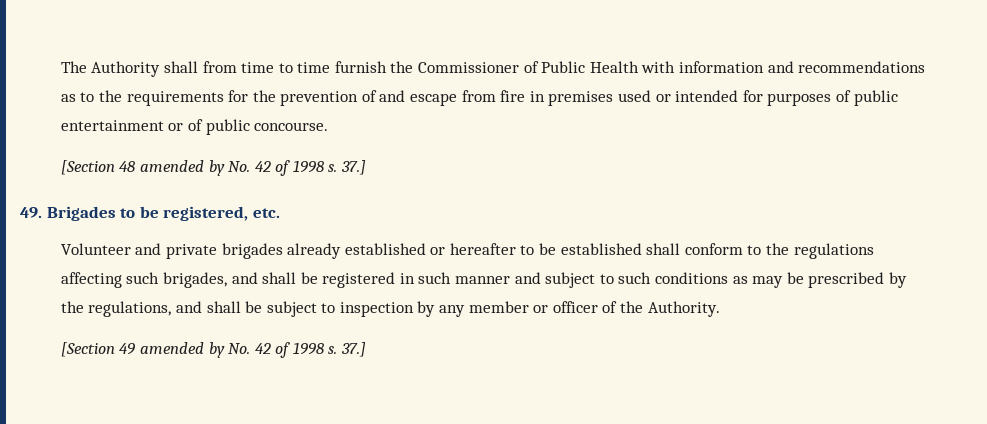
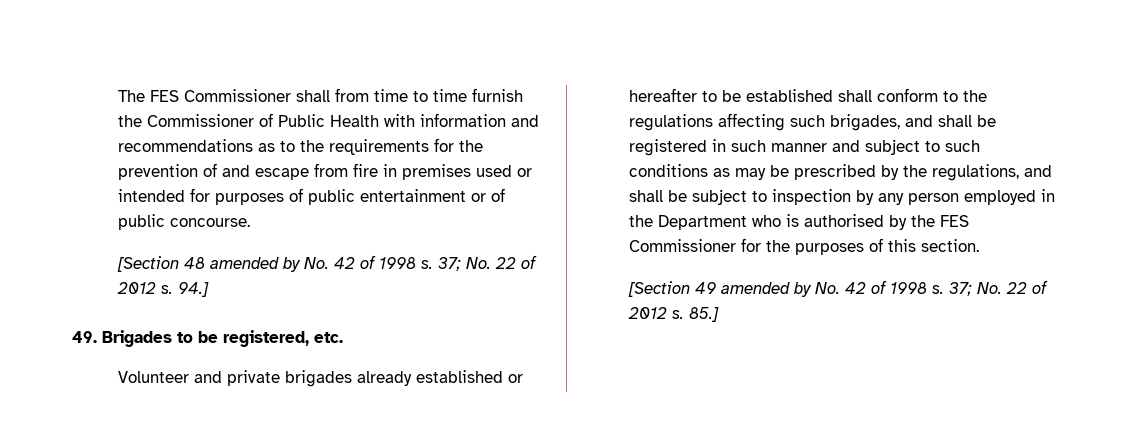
[91,61,161,77] Authority -> [149,89,291,102] FES Commissioner
[341,160,367,175] 37.] -> [437,255,537,271] [116,282,209,297] 37; No. 22 of 2012 s. 94.]
[468,301,720,317] member or officer of the Authority. -> [907,189,1055,205] [628,214,969,230] [628,238,979,255] person employed in the Department who is authorised by the FES Commissioner for the purposes of this section.
[341,342,367,357] 37.] -> [948,280,1048,296] [627,307,719,322] 37; No. 22 of 2012 s. 85.]

